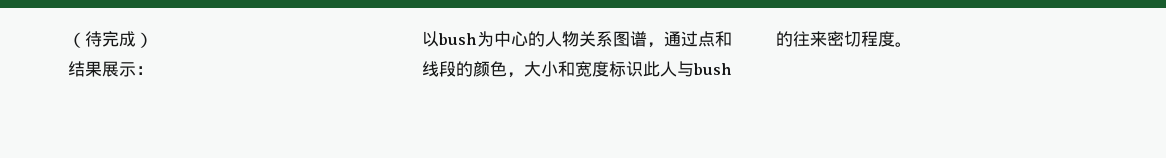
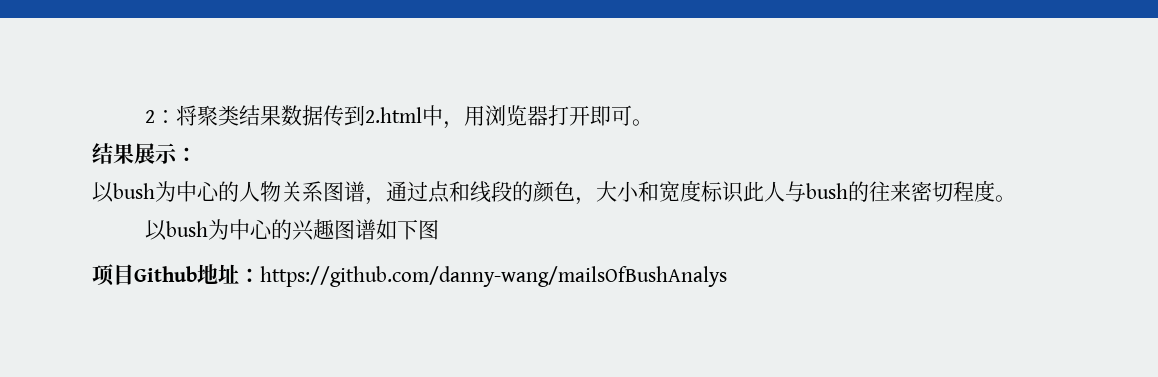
[68,31,153,48] （待完成） -> [144,105,653,129] 2：将聚类结果数据传到2.html中，用浏览器打开即可。
(912, 44) none -> [144,219,439,241] [92,264,727,287] // 以bush为中心的兴趣图谱如下图 // 项目Github地址：https://github.com/danny-wang/mailsOfBushAnalys

